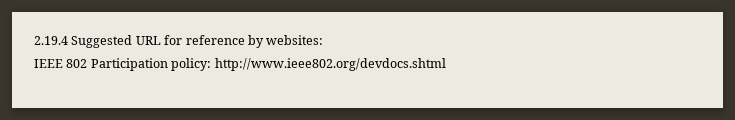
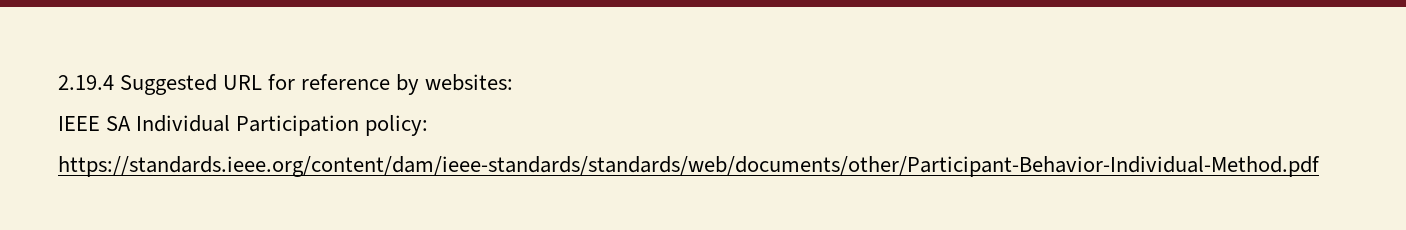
[66,59,88,68] 802 -> [106,115,231,132] SA Individual
[214,58,446,71] http://www.ieee802.org/devdocs.shtml -> [58,156,1320,177] // https://standards.ieee.org/content/dam/ieee-standards/standards/web/documents/other/Participant-Behavior-Individual-Method.pdf

